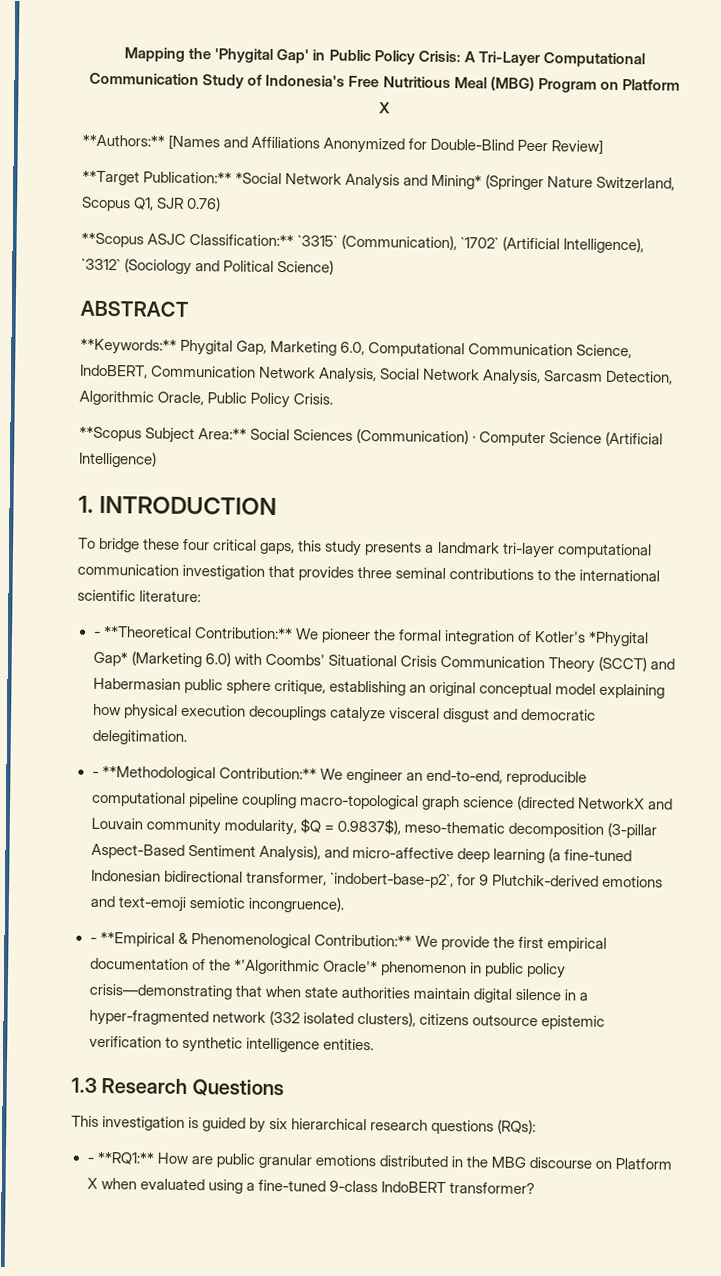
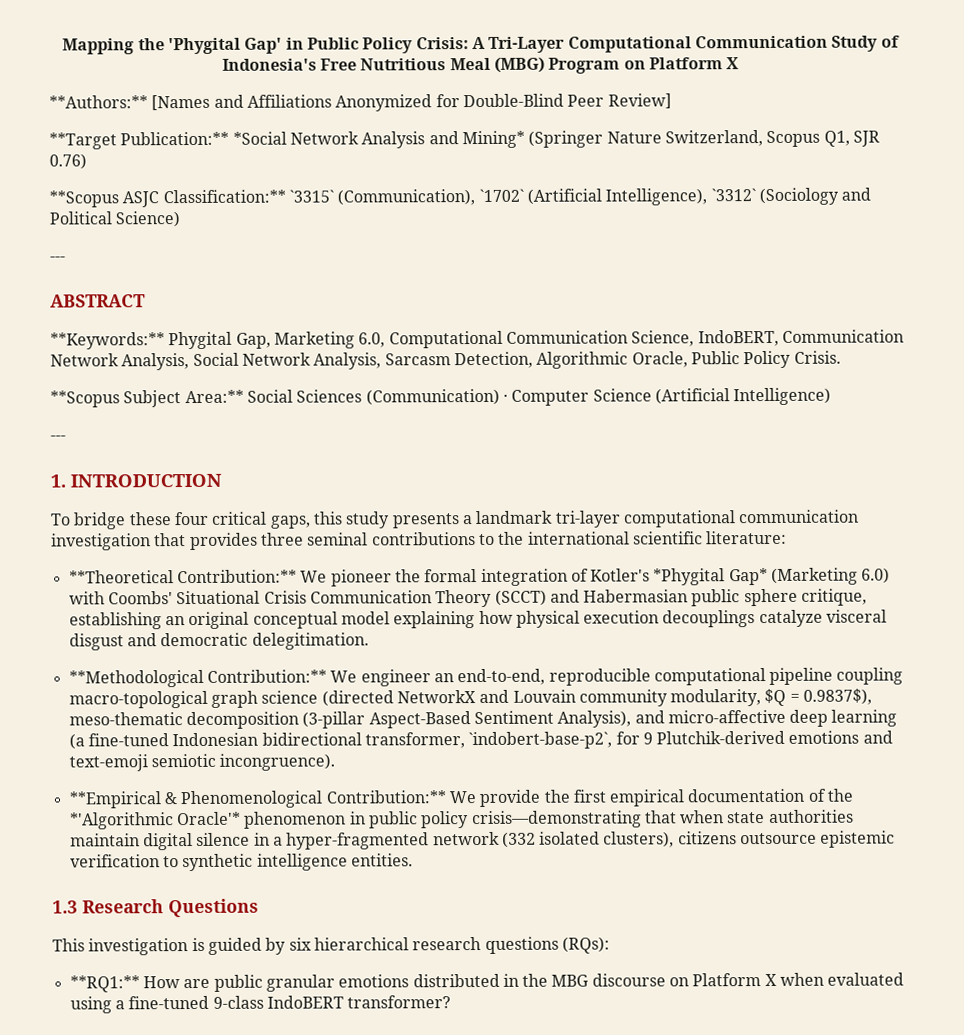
(335, 267) none -> [50,256,66,262] // ---
(157, 459) none -> [50,435,66,441] // ---
[92,631,101,637] - -> (788, 537) none
[91,771,99,777] - -> (369, 641) none
[89,937,97,943] - -> (336, 762) none
[86,1157,94,1163] - -> (610, 945) none

